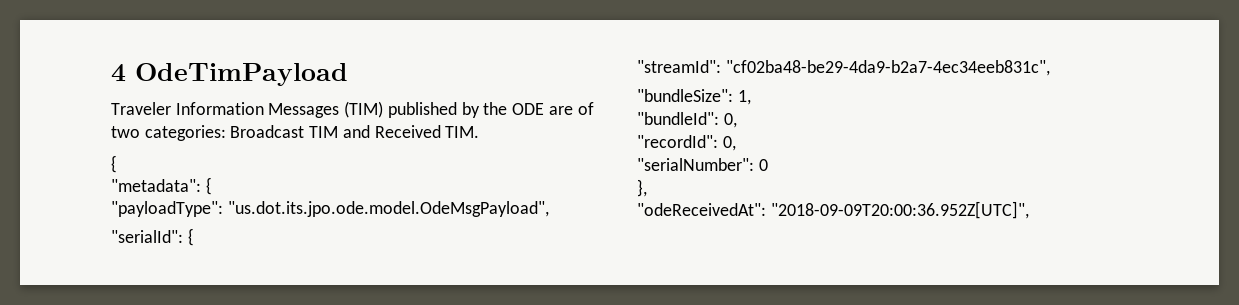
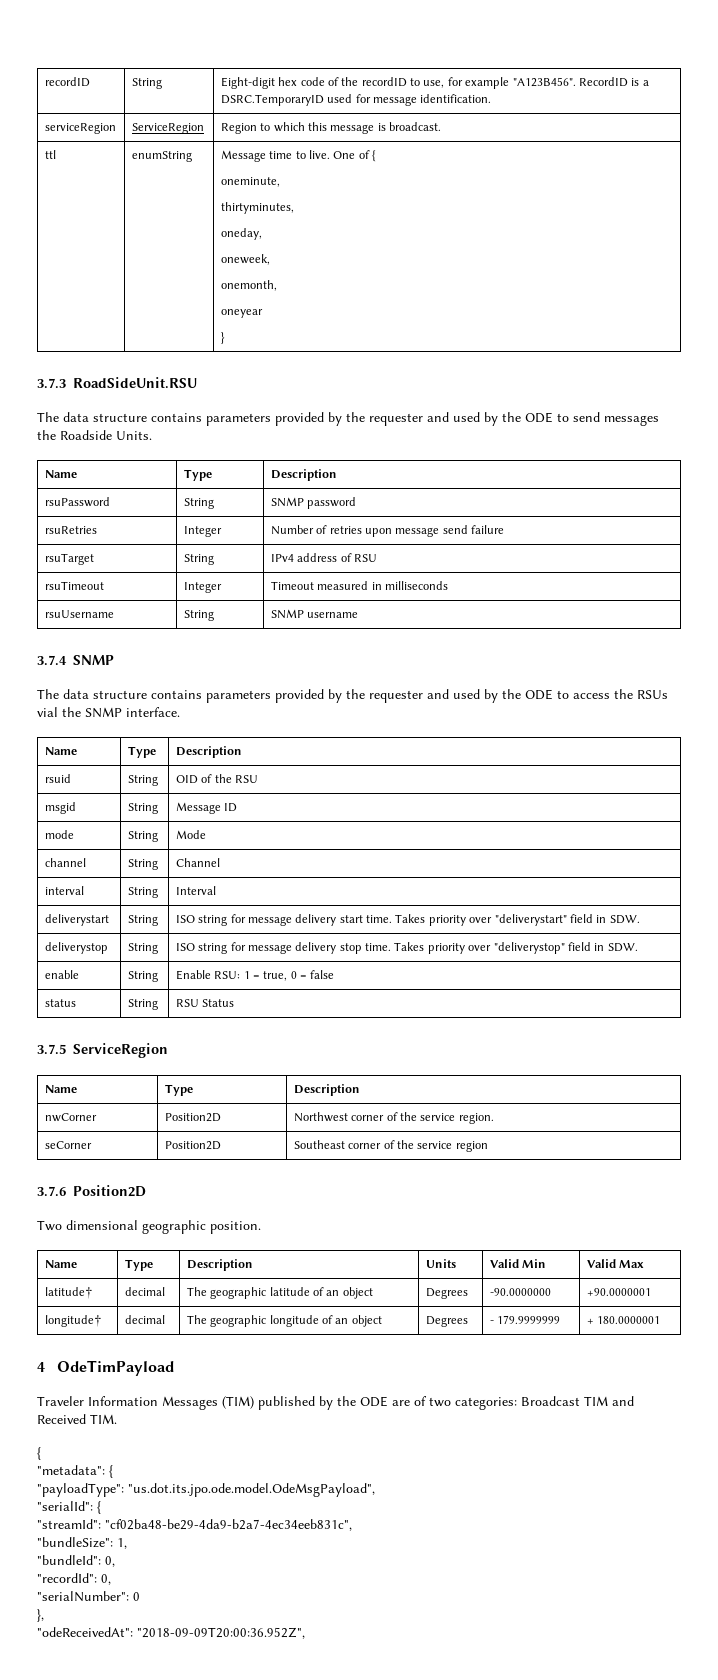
(111, 73) none -> [44,77,90,87] [131,78,162,89] [220,77,649,89] [220,94,492,106] [44,123,116,134] [131,123,204,134] [220,122,442,134] [44,150,56,159] [131,151,192,162] [220,150,377,162] [220,177,280,187] [220,202,294,214] [220,228,262,240] [220,254,270,265] [220,280,277,291] [220,309,263,318] [220,332,225,344] [37,377,197,389] [37,412,659,426] [37,430,152,440] [44,470,77,478] [183,469,212,481] [270,469,337,481] [44,497,110,507] [183,498,214,509] [270,497,357,509] [44,526,97,534] [183,526,222,537] [270,525,505,537] [44,553,94,565] [183,554,214,565] [270,553,377,562] [44,581,104,590] [183,582,222,593] [270,581,448,590] [44,610,114,618] [183,610,214,621] [270,609,359,619] [37,655,114,666] [37,689,668,703] [37,707,180,718] [44,747,77,755] [127,746,156,758] [175,746,242,758] [44,774,71,783] [127,775,158,786] [175,774,258,784] [44,802,76,814] [127,803,158,814] [175,802,238,814] [44,830,74,839] [127,831,158,842] [175,830,206,839] [44,858,86,867] [127,859,158,870] [175,858,220,867] [44,886,84,895] [127,887,158,898] [175,886,216,895] [44,914,109,926] [127,915,158,926] [175,914,640,926] [44,942,108,954] [127,943,158,954] [175,942,638,954] [44,970,79,979] [127,971,158,982] [175,970,335,981] [44,999,76,1007] [127,999,158,1010] [175,999,235,1007] [37,1043,168,1058] [44,1085,77,1093] [164,1084,193,1096] [293,1084,360,1096] [44,1113,97,1122] [164,1113,221,1122] [293,1112,494,1124] [44,1141,92,1149] [164,1141,221,1150] [293,1140,488,1152] [37,1185,146,1197] [37,1220,261,1234] [44,1260,77,1268] [124,1259,153,1271] [186,1259,253,1271] [425,1259,456,1268] [489,1259,547,1268] [586,1259,645,1268] [44,1286,92,1299] [124,1287,165,1296] [186,1287,373,1299] [425,1288,468,1299] [489,1288,551,1296] [586,1288,651,1296] [44,1314,101,1327] [124,1315,165,1324] [186,1315,382,1327] [425,1316,468,1327] [489,1315,561,1324] [586,1316,661,1324] recordID | String | Eight-digit hex code of the recordID to use, for example "A123B456". RecordID is a DSRC.TemporaryID used for message identification. // serviceRegion | ServiceRegion | Region to which this message is broadcast. // ttl | enumString | Message time to live. One of { // oneminute, // thirtyminutes, // oneday, // oneweek, // onemonth, // oneyear // } // 3.7.3 RoadSideUnit.RSU // The data structure contains parameters provided by the requester and used by the ODE to send messages the Roadside Units. // Name | Type | Description // rsuPassword | String | SNMP password // rsuRetries | Integer | Number of retries upon message send failure // rsuTarget | String | IPv4 address of RSU // rsuTimeout | Integer | Timeout measured in milliseconds // rsuUsername | String | SNMP username // 3.7.4 SNMP // The data structure contains parameters provided by the requester and used by the ODE to access the RSUs vial the SNMP interface. // Name | Type | Description // rsuid | String | OID of the RSU // msgid | String | Message ID // mode | String | Mode // channel | String | Channel // interval | String | Interval // deliverystart | String | ISO string for message delivery start time. Takes priority over "deliverystart" field in SDW. // deliverystop | String | ISO string for message delivery stop time. Takes priority over "deliverystop" field in SDW. // enable | String | Enable RSU: 1 = true, 0 = false // status | String | RSU Status // 3.7.5 ServiceRegion // Name | Type | Description // nwCorner | Position2D | Northwest corner of the service region. // seCorner | Position2D | Southeast corner of the service region // 3.7.6 Position2D // Two dimensional geographic position. // Name | Type | Description | Units | Valid Min | Valid Max // latitude† | decimal | The geographic latitude of an object | Degrees | -90.0000000 | +90.0000001 // longitude† | decimal | The geographic longitude of an object | Degrees | - 179.9999999 | + 180.0000001 //
[770,201,1029,219] "2018-09-09T20:00:36.952Z[UTC]", -> [137,1627,305,1639] "2018-09-09T20:00:36.952Z",

